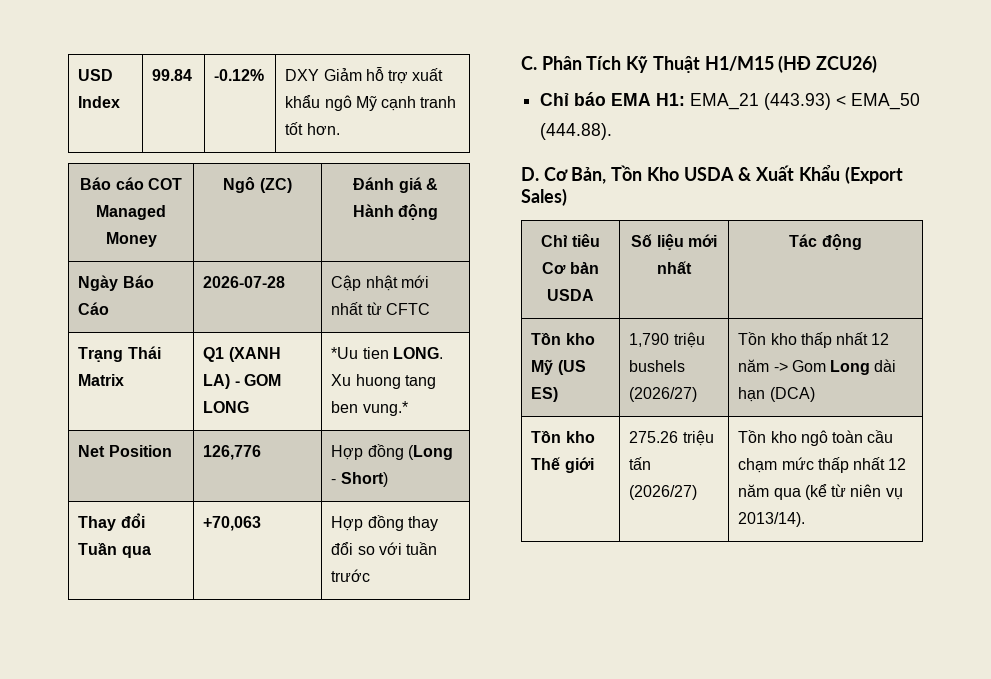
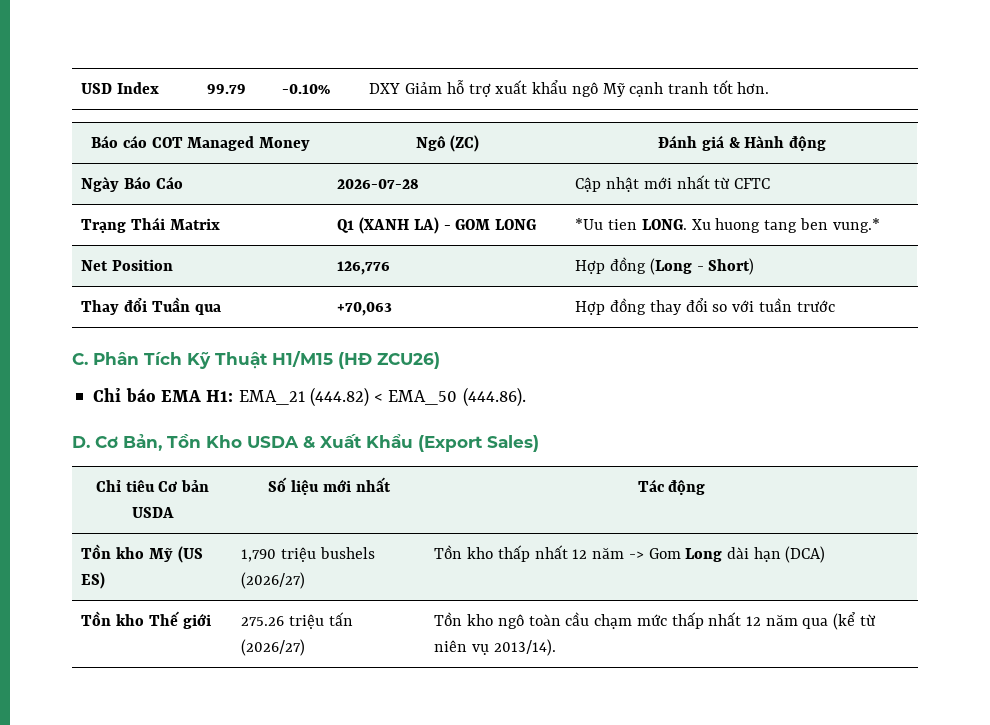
[152,69,193,81] [214,69,265,81] 99.84 | -0.12% -> [207,84,247,94] [282,84,331,94] 99.79 | -0.10%
[764,93,832,110] (443.93) -> [309,387,369,407] (444.82)
[540,123,613,140] (444.88). -> [462,387,526,407] (444.86).

